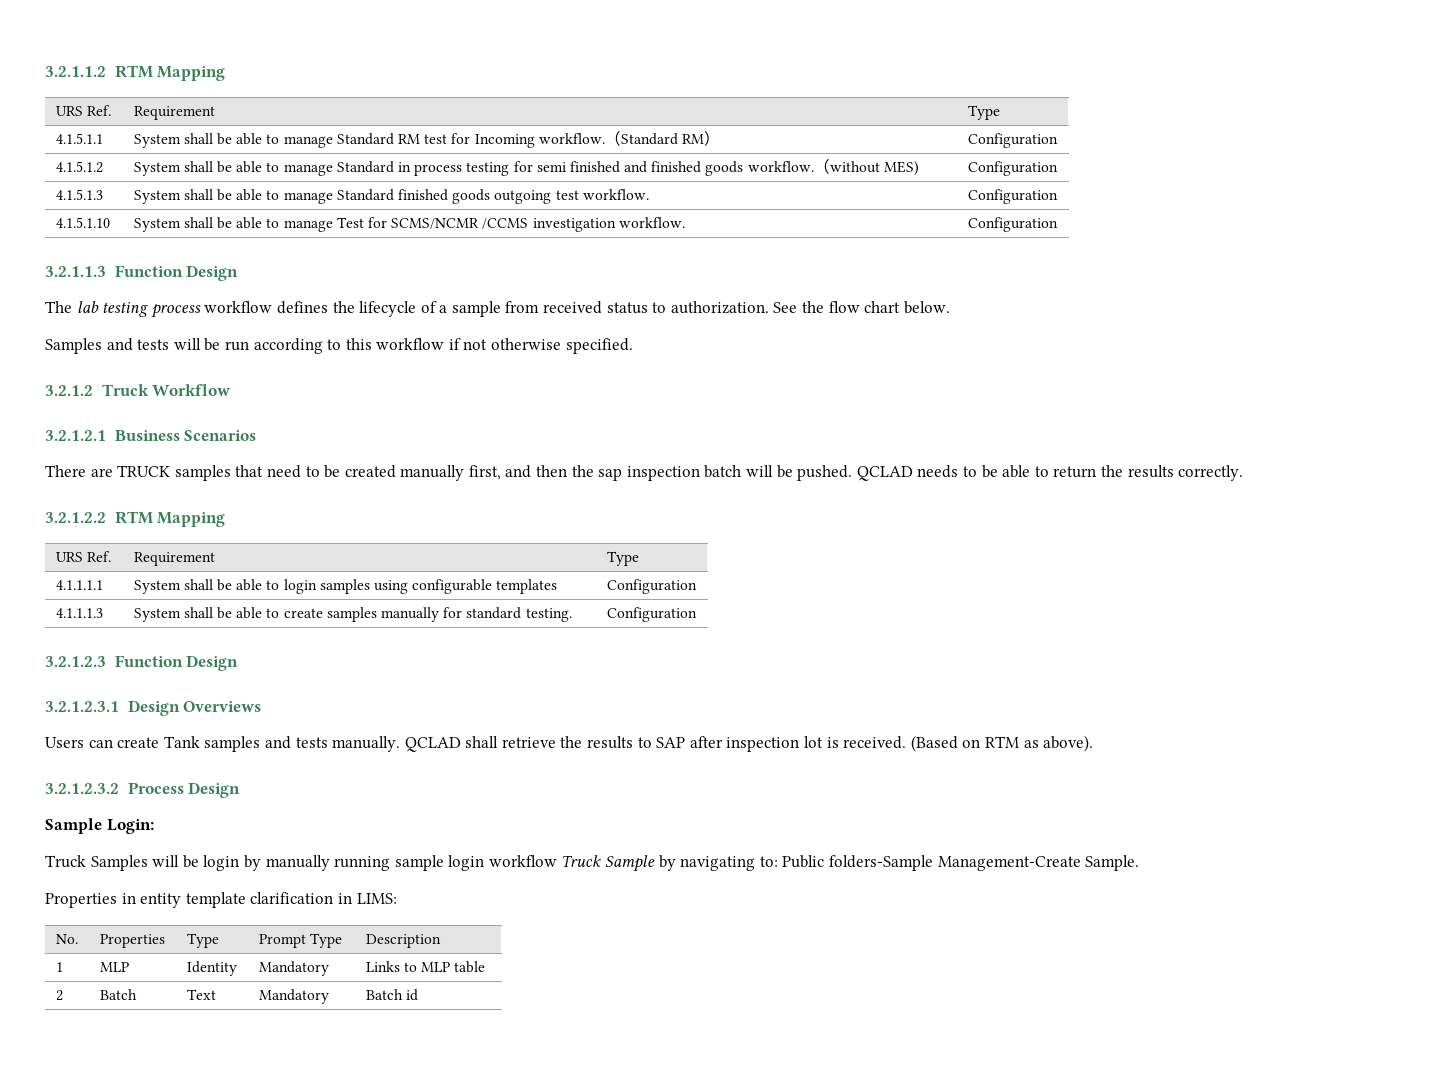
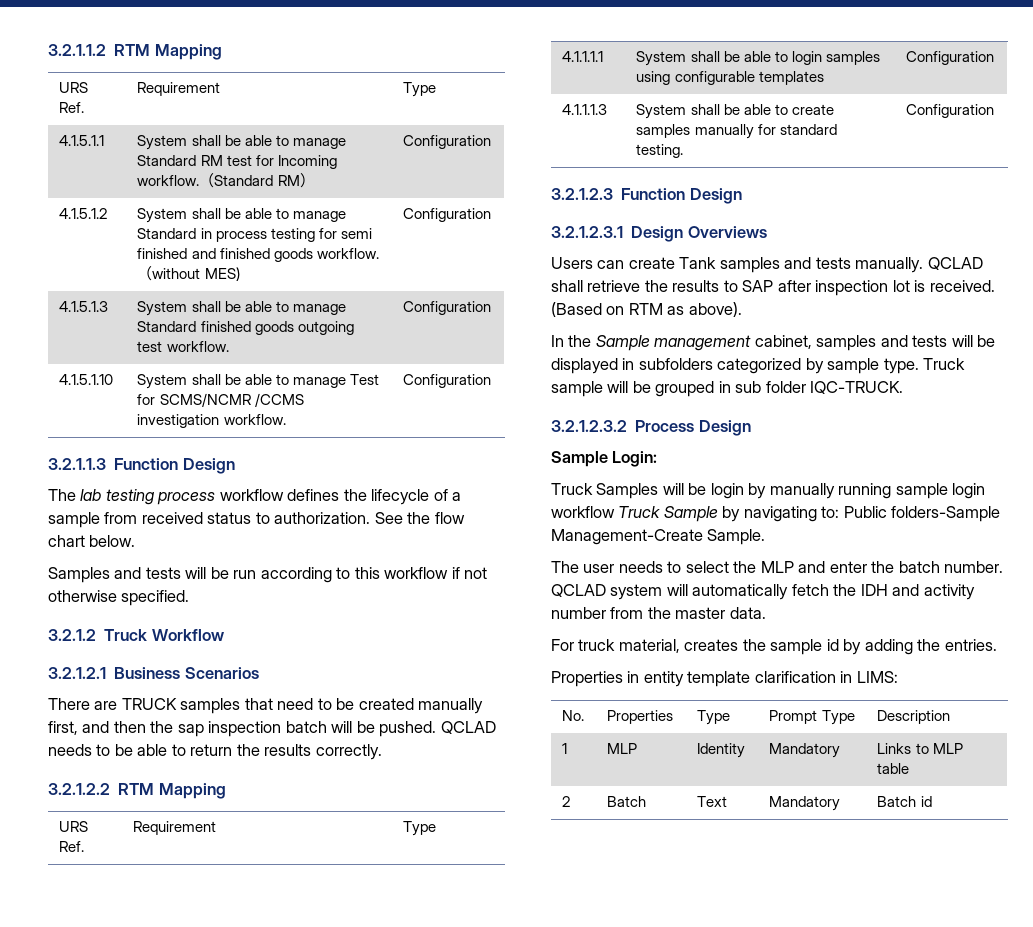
(1094, 743) none -> [551,335,996,351] [551,358,966,374] [551,381,904,397] // In the Sample management cabinet, samples and tests will be displayed in subfolders categorized by sample type. Truck sample will be grouped in sub folder IQC-TRUCK.
(1140, 863) none -> [551,561,1004,573] [551,584,975,600] [551,607,766,619] [551,639,997,655] // The user needs to select the MLP and enter the batch number. QCLAD system will automatically fetch the IDH and activity number from the master data. // For truck material, creates the sample id by adding the entries.

